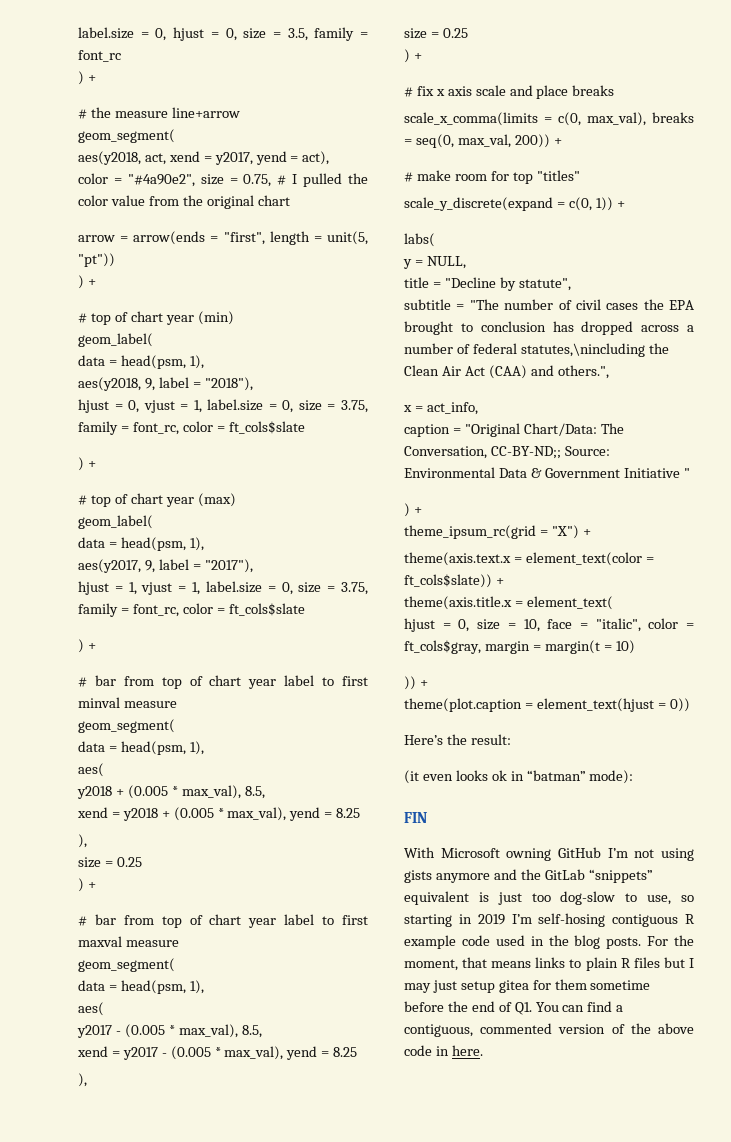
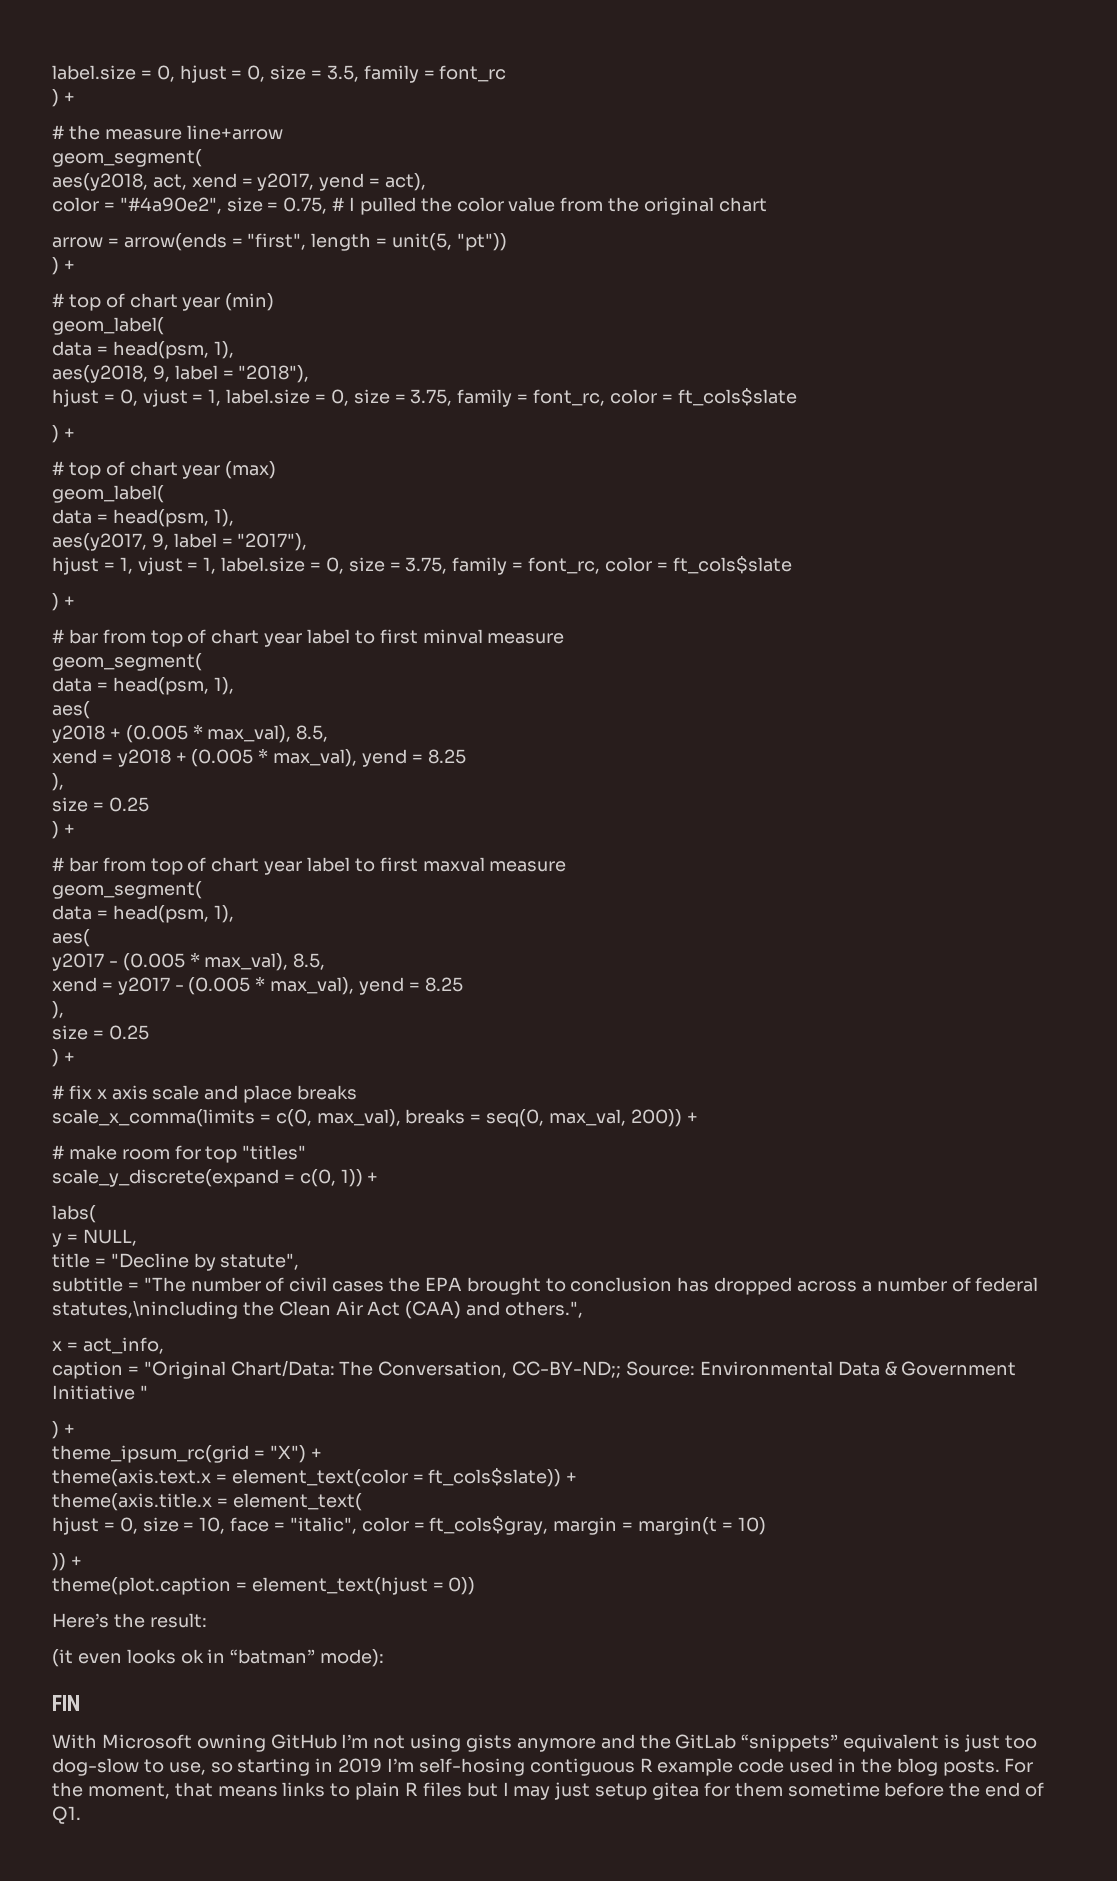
[535,1001,624,1012] [404,1023,694,1037] [404,1045,483,1056] You can find a contiguous, commented version of the above code in here. -> (81, 1815) none

